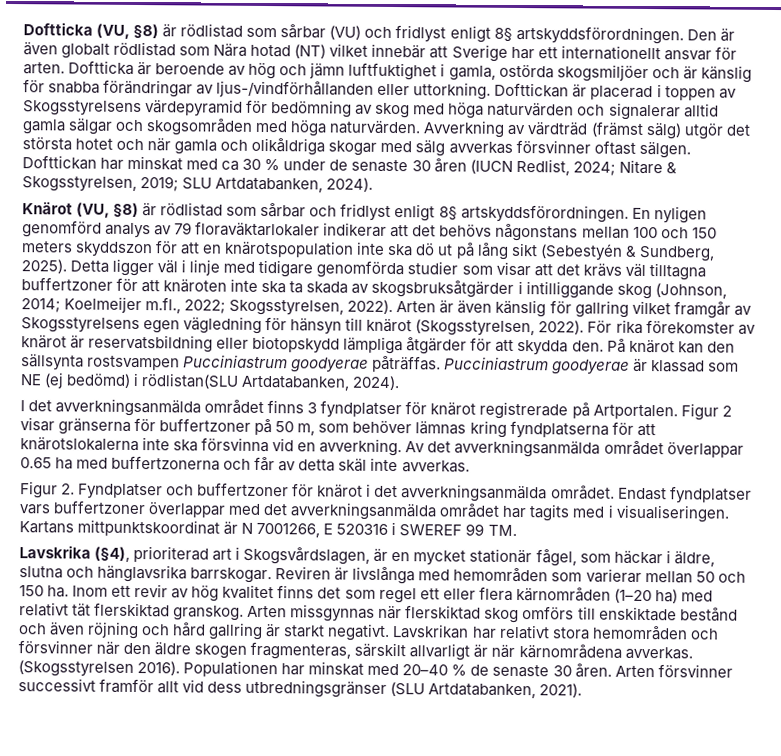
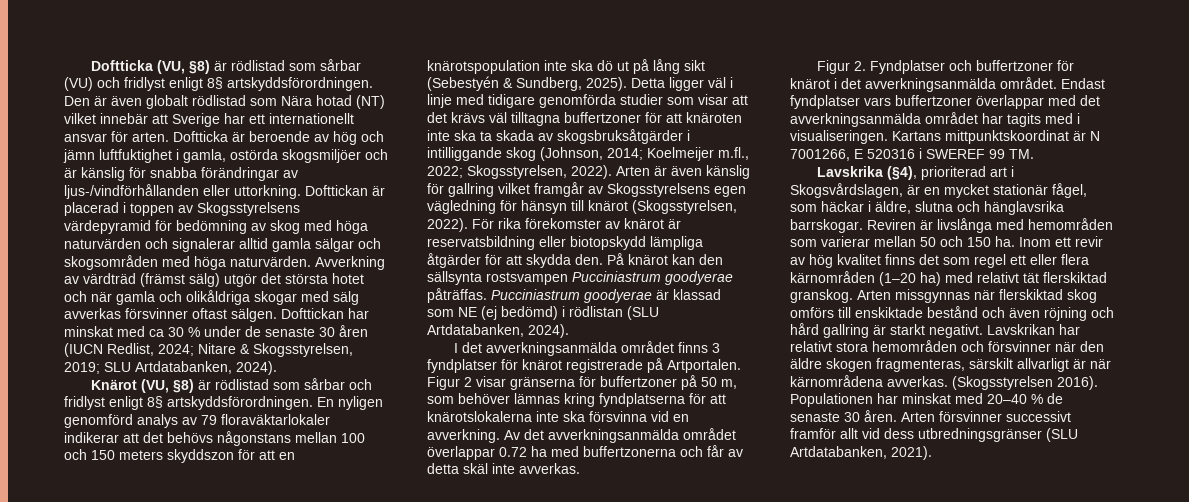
[141,373,240,389] rödlistan(SLU -> [569,306,659,320] rödlistan (SLU
[20,457,52,469] 0.65 -> [499,447,527,457] 0.72

